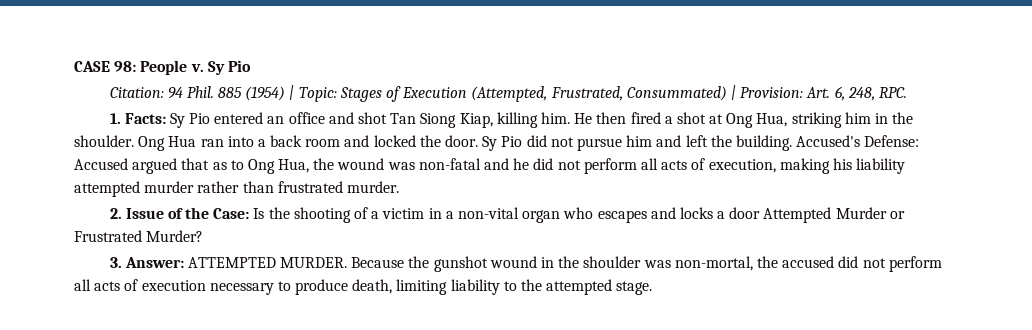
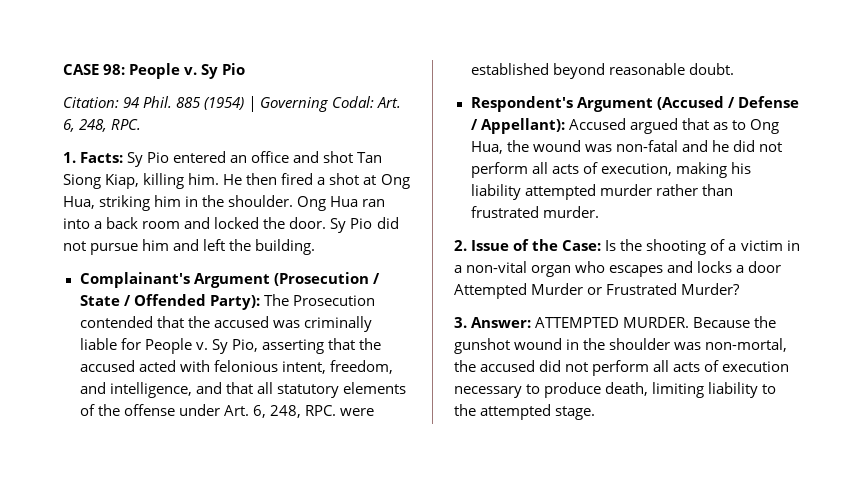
[298,85,804,102] Topic: Stages of Execution (Attempted, Frustrated, Consummated) | Provision: -> [260,96,375,112] Governing Codal:
[796,135,920,147] Accused's Defense: -> [79,272,380,288] [79,294,375,310] [79,316,372,332] [79,338,381,354] [79,360,393,374] [79,382,406,398] [79,404,374,418] [470,63,734,79] [470,96,799,112] [470,118,565,134] // Complainant's Argument (Prosecution / State / Offended Party): The Prosecution contended that the accused was criminally liable for People v. Sy Pio, asserting that the accused acted with felonious intent, freedom, and intelligence, and that all statutory elements of the offense under Art. 6, 248, RPC. were established beyond reasonable doubt. // Respondent's Argument (Accused / Defense / Appellant):

